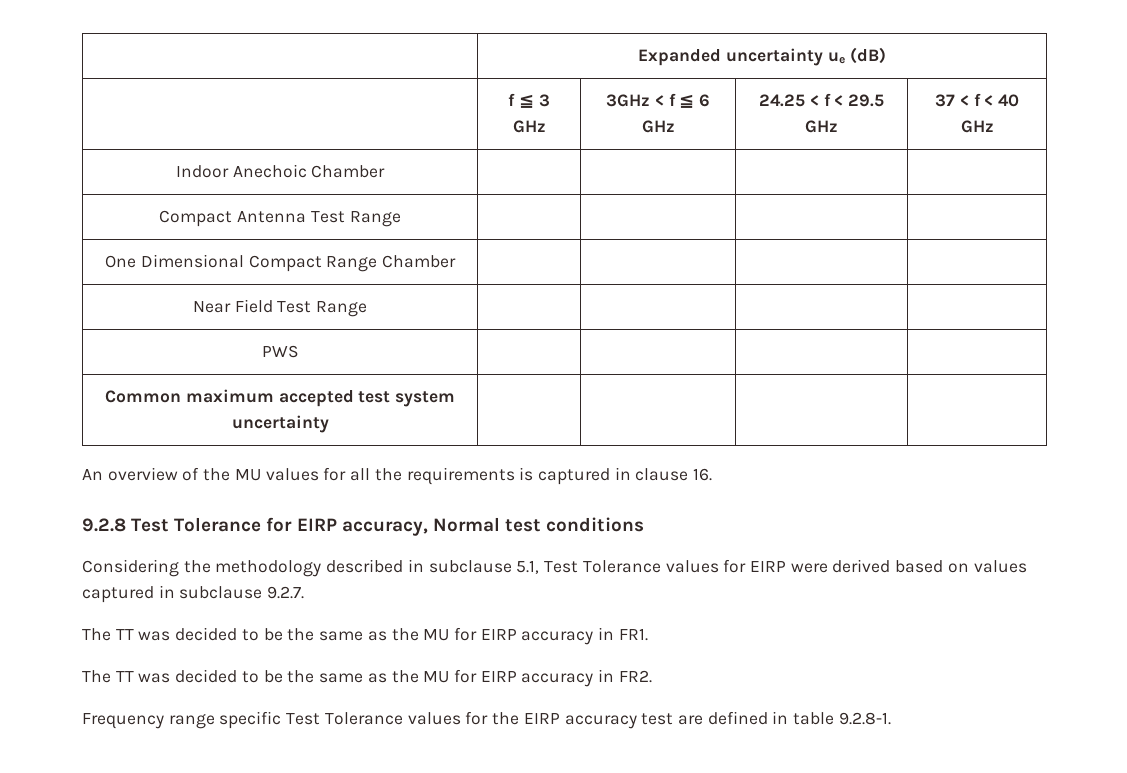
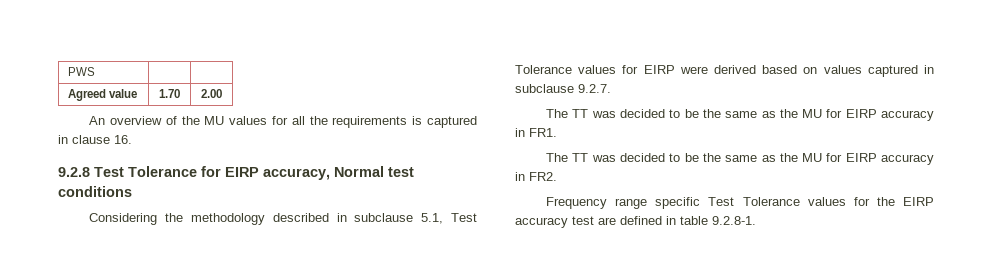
[638,47,886,66] [508,93,550,108] [512,120,546,133] [606,93,710,108] [641,120,675,133] [759,93,884,107] [805,120,838,133] [935,93,1019,107] [960,120,994,133] [175,164,386,178] [159,210,401,227] [105,254,456,272] [192,299,368,317] [261,345,299,358] [105,389,455,407] [231,415,329,433] | Expanded uncertainty ue (dB) // | f ≦ 3 GHz | 3GHz < f ≦ 6 GHz | 24.25 < f < 29.5 GHz | 37 < f < 40 GHz // Indoor Anechoic Chamber | | | | // Compact Antenna Test Range | | | | // One Dimensional Compact Range Chamber | | | | // Near Field Test Range | | | | // PWS | | | | // Common maximum accepted test system uncertainty | | | | -> [67,67,95,76] [67,89,138,101] [159,89,180,98] [201,89,222,98] PWS | | // Agreed value | 1.70 | 2.00

